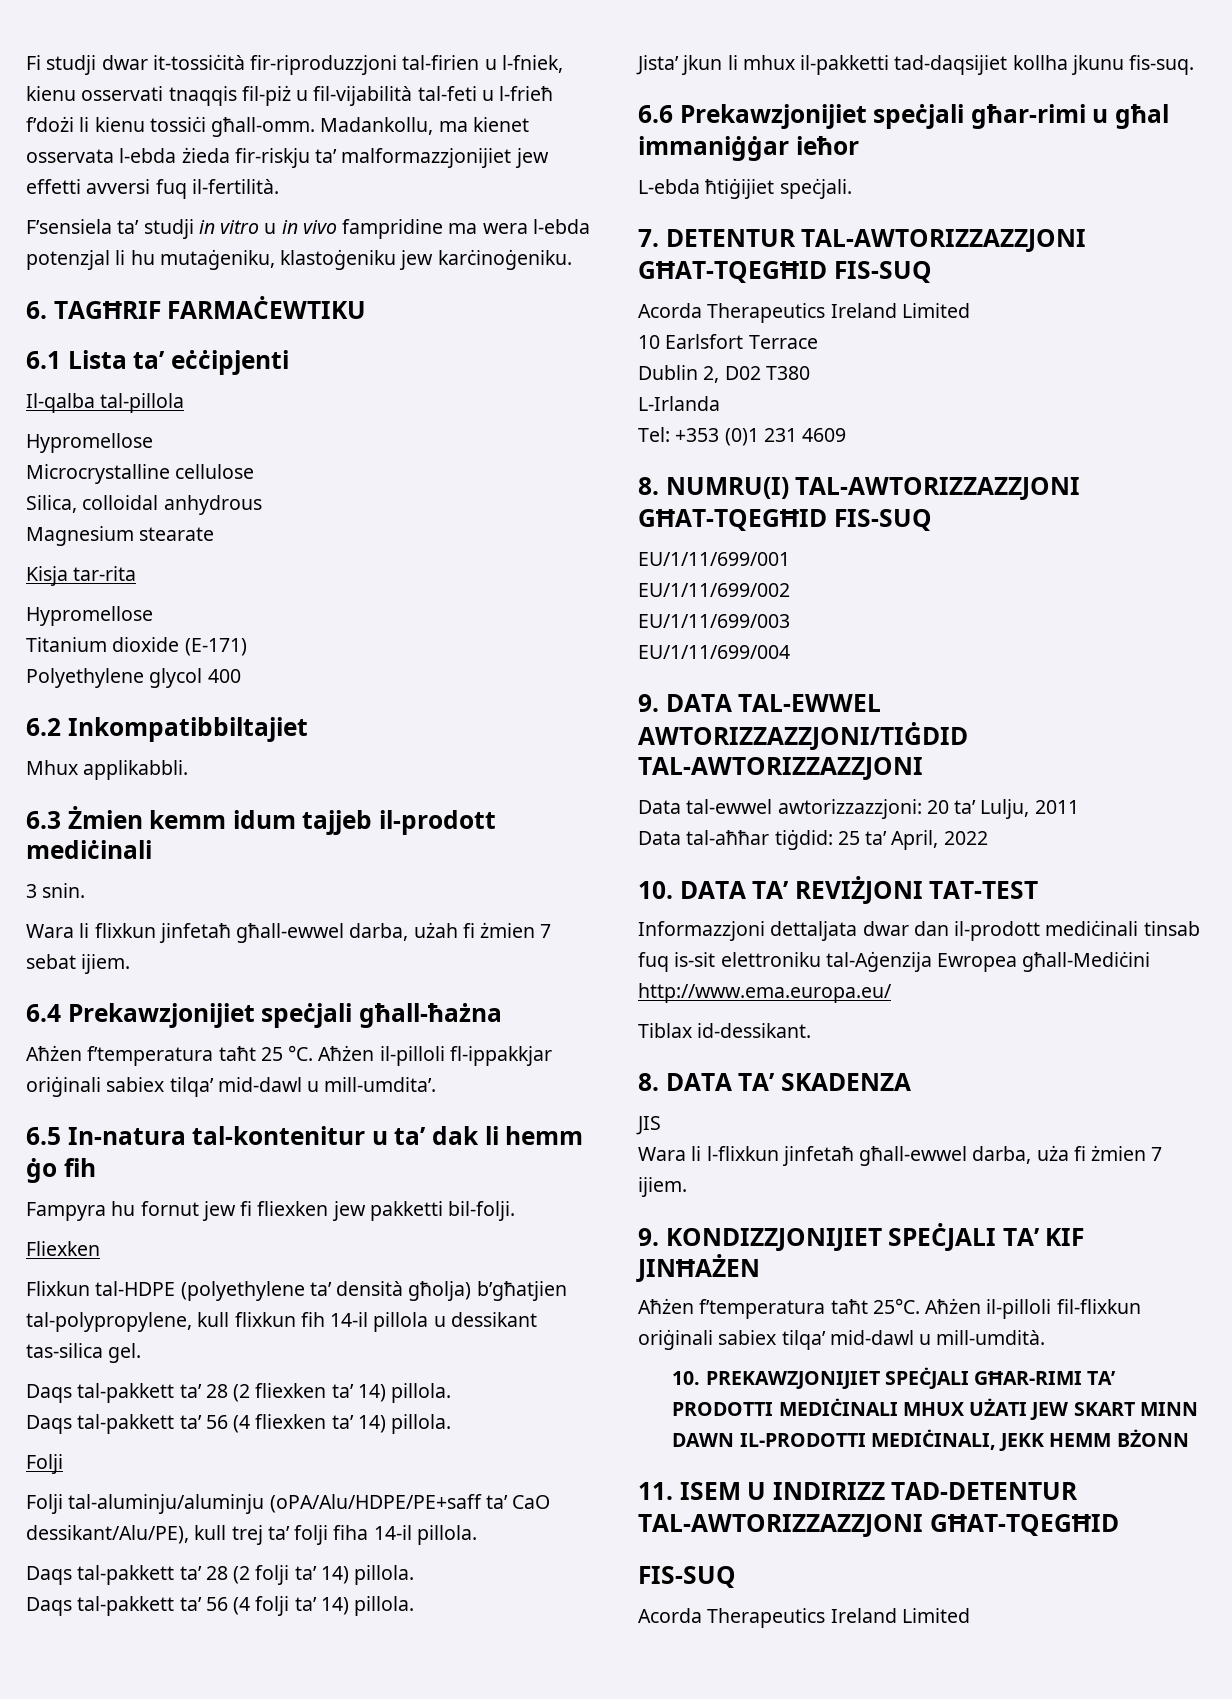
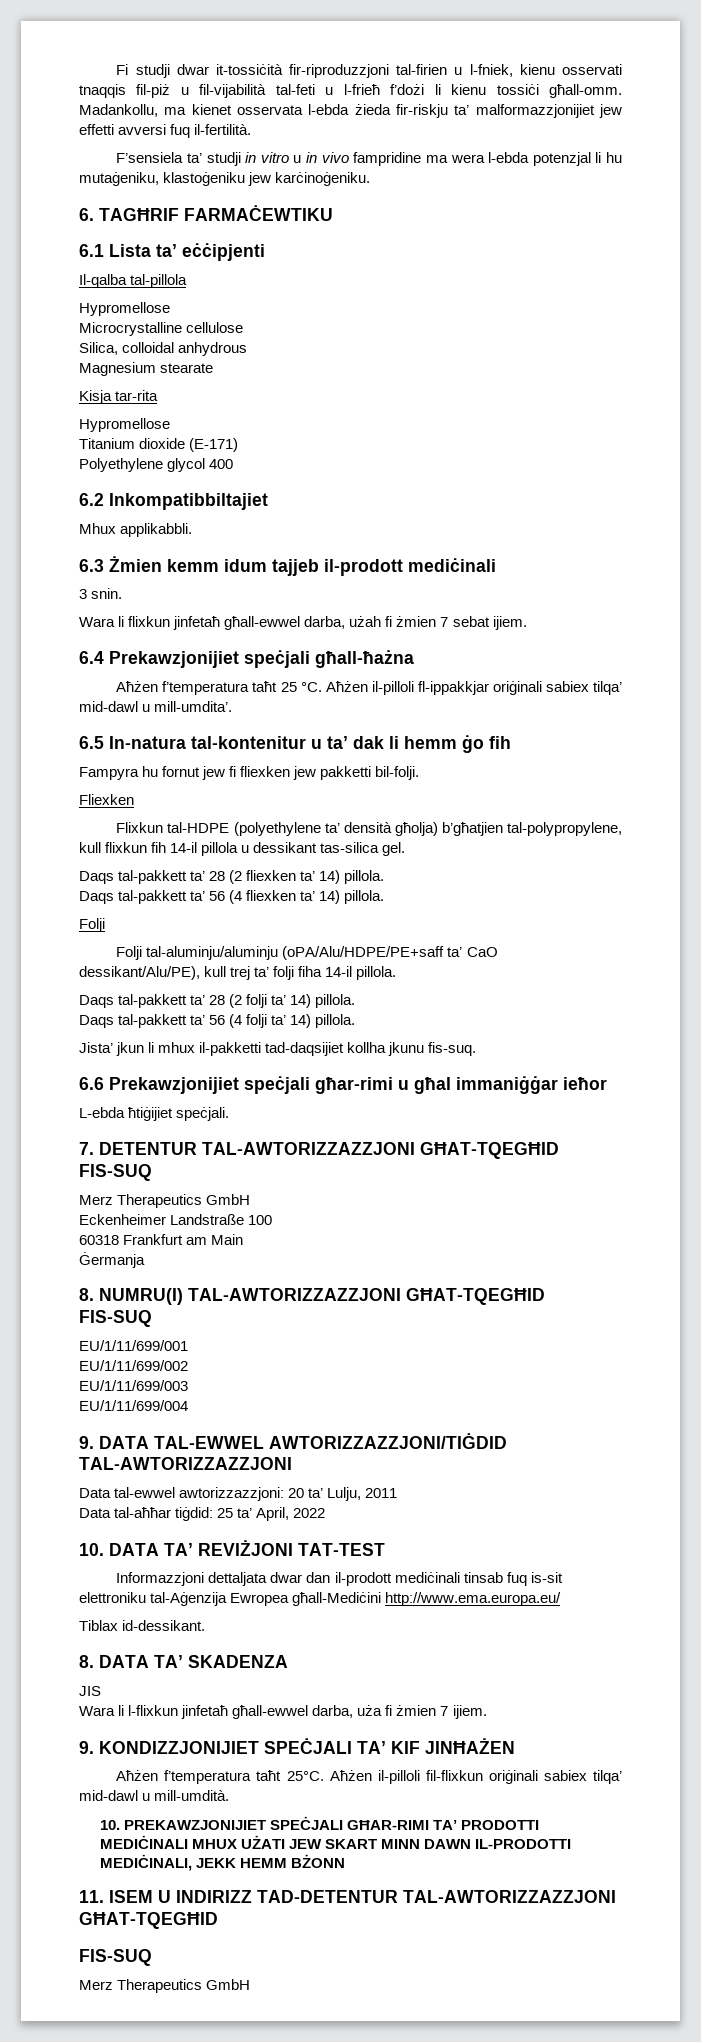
[638,303,970,323] [638,334,818,349] [638,365,810,383] [638,396,720,411] [638,427,847,446] Acorda Therapeutics Ireland Limited // 10 Earlsfort Terrace // Dublin 2, D02 T380 // L-Irlanda // Tel: +353 (0)1 231 4609 -> [79,1194,251,1208] [79,1214,273,1225] [79,1234,244,1245] [79,1252,145,1268] Merz Therapeutics GmbH // Eckenheimer Landstraße 100 // 60318 Frankfurt am Main // Ġermanja
[638,1608,970,1628] Acorda Therapeutics Ireland Limited -> [79,1979,251,1993] Merz Therapeutics GmbH

